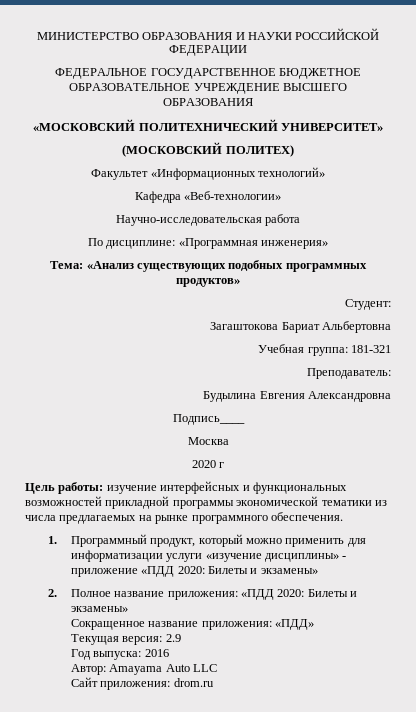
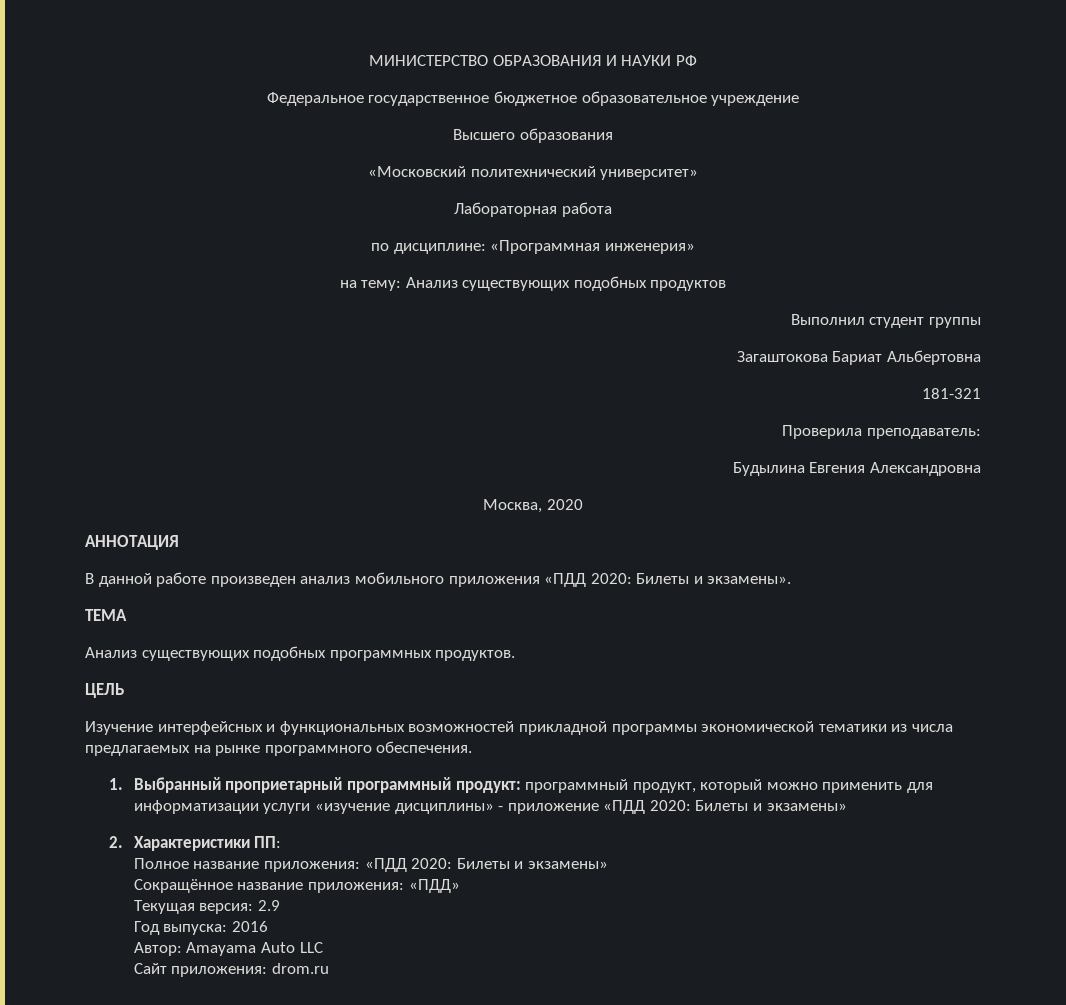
[295,28,380,40] [169,45,247,56] [55,68,361,79] [69,83,347,94] [163,98,253,106] [33,119,383,131] [122,142,294,157] [91,167,325,180] [134,191,282,203] [115,215,262,226] РОССИЙСКОЙ ФЕДЕРАЦИИ // ФЕДЕРАЛЬНОЕ ГОСУДАРСТВЕННОЕ БЮДЖЕТНОЕ ОБРАЗОВАТЕЛЬНОЕ УЧРЕЖДЕНИЕ ВЫСШЕГО ОБРАЗОВАНИЯ // «МОСКОВСКИЙ ПОЛИТЕХНИЧЕСКИЙ УНИВЕРСИТЕТ» // (МОСКОВСКИЙ ПОЛИТЕХ) // Факультет «Информационных технологий» // Кафедра «Веб-технологии» // Научно-исследовательская -> [675,55,697,66] [266,91,800,106] [453,128,613,143] [367,166,699,180] [454,202,558,217] РФ // Федеральное государственное бюджетное образовательное учреждение // Высшего образования // «Московский политехнический университет» // Лабораторная
[87,238,103,246] По -> [371,243,390,251] по
[50,260,367,272] [176,278,240,287] [345,299,391,310] Тема: «Анализ существующих подобных программных продуктов» // Студент: -> [339,276,727,291] [790,314,981,328] на тему: Анализ существующих подобных продуктов // Выполнил студент группы
[258,344,348,356] Учебная группа: -> (981, 357) none
[307,368,391,379] Преподаватель: -> [782,425,981,439] Проверила преподаватель:
[172,414,245,425] [187,437,229,445] [191,460,225,468] [25,482,157,494] Подпись____ // Москва // 2020 г // Цель работы: изучение -> [483,499,583,513] [85,535,179,550] [85,572,792,587] [85,609,127,621] [85,646,516,661] [85,683,124,698] [85,721,153,735] Москва, 2020 // АННОТАЦИЯ // В данной работе произведен анализ мобильного приложения «ПДД 2020: Билеты и экзамены». // ТЕМА // Анализ существующих подобных программных продуктов. // ЦЕЛЬ // Изучение
[70,534,147,547] Программный -> [133,777,629,793] Выбранный проприетарный программный продукт: программный
(57, 593) none -> [133,836,282,851] Характеристики ПП: //
[70,619,145,630] Сокращенное -> [133,879,233,893] Сокращённое

